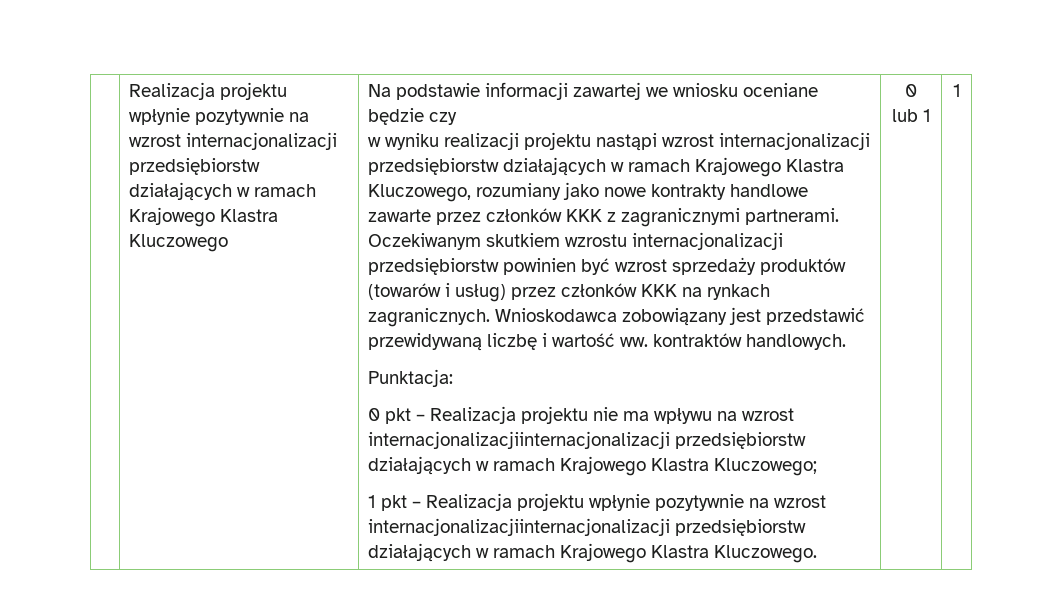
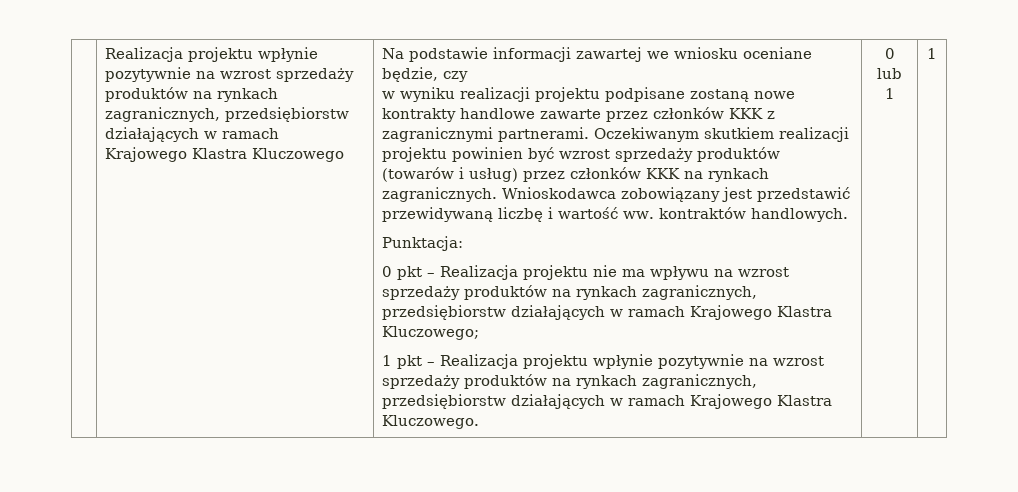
[128,82,287,100] [128,108,309,125] [128,132,337,150] | Realizacja projektu wpłynie pozytywnie na wzrost internacjonalizacji -> [104,47,318,62] [104,67,354,82] [104,87,278,102] [104,107,220,122] | Realizacja projektu wpłynie pozytywnie na wzrost sprzedaży produktów na rynkach zagranicznych,
[367,108,424,125] będzie -> [381,67,438,82] będzie,
[595,132,870,151] [367,157,844,177] [367,182,599,202] nastąpi wzrost internacjonalizacji przedsiębiorstw działających w ramach Krajowego Klastra Kluczowego, rozumiany jako -> [604,87,749,102] podpisane zostaną
[564,232,783,250] [367,258,499,275] wzrostu internacjonalizacji przedsiębiorstw -> [778,127,849,142] [381,147,447,162] realizacji projektu
[367,431,670,449] internacjonalizacjiinternacjonalizacji -> [381,285,757,300] sprzedaży produktów na rynkach zagranicznych,
[367,518,670,536] internacjonalizacjiinternacjonalizacji -> [381,374,757,389] sprzedaży produktów na rynkach zagranicznych,

